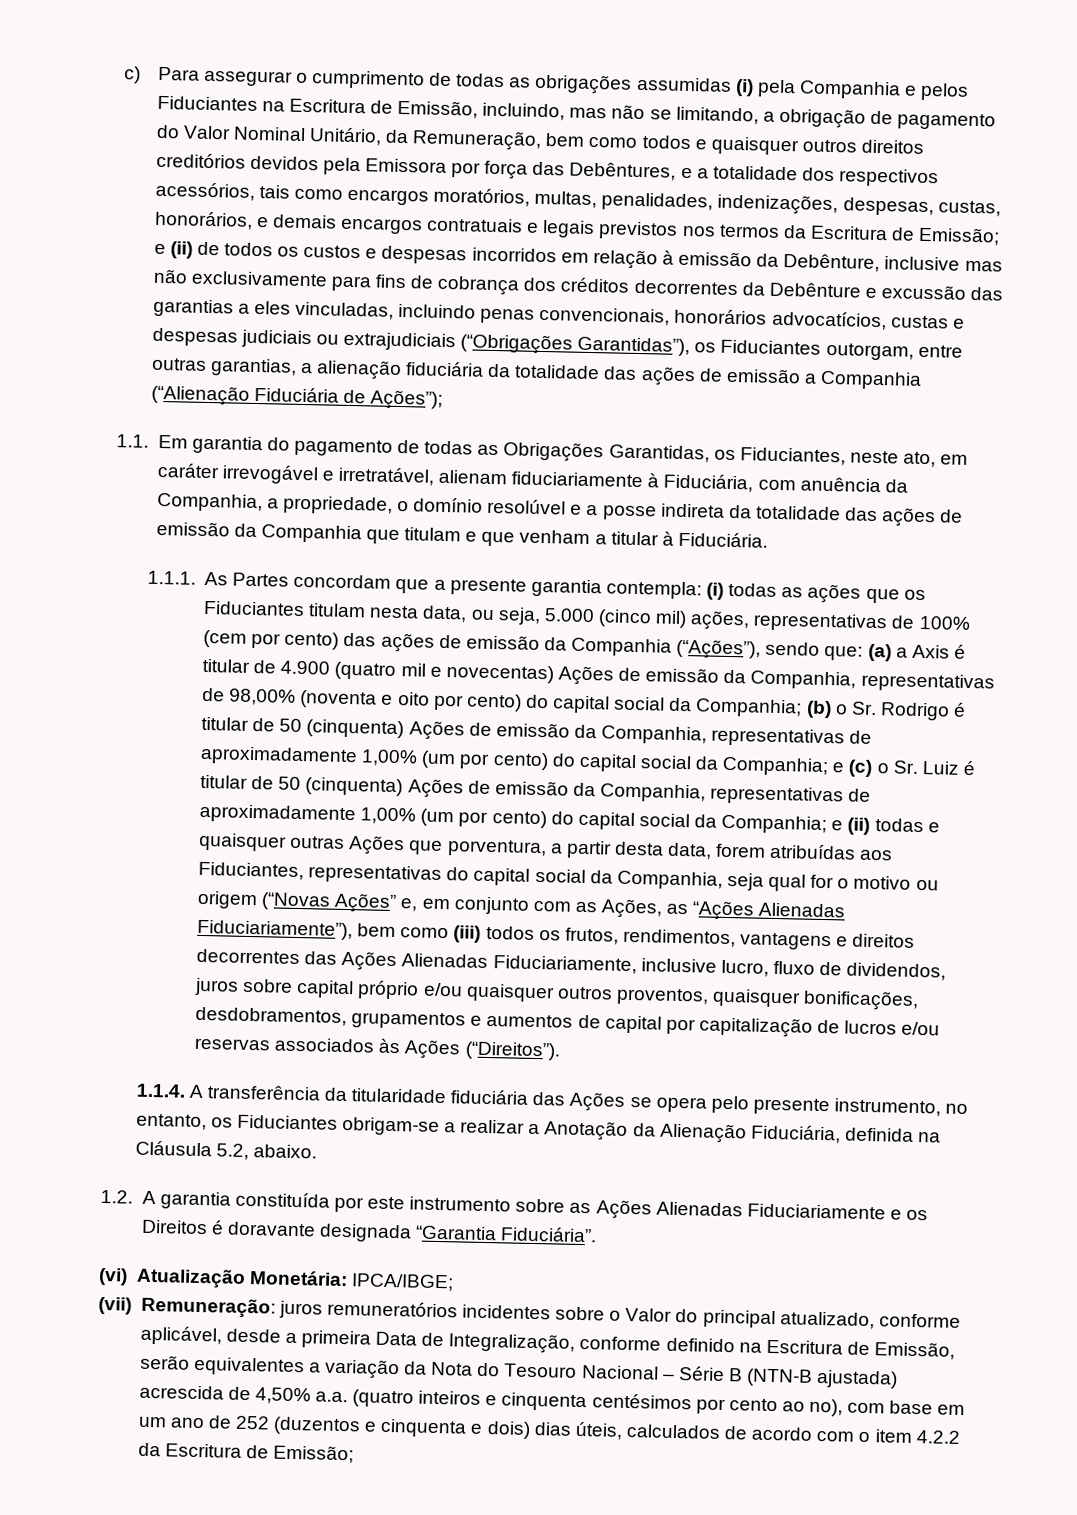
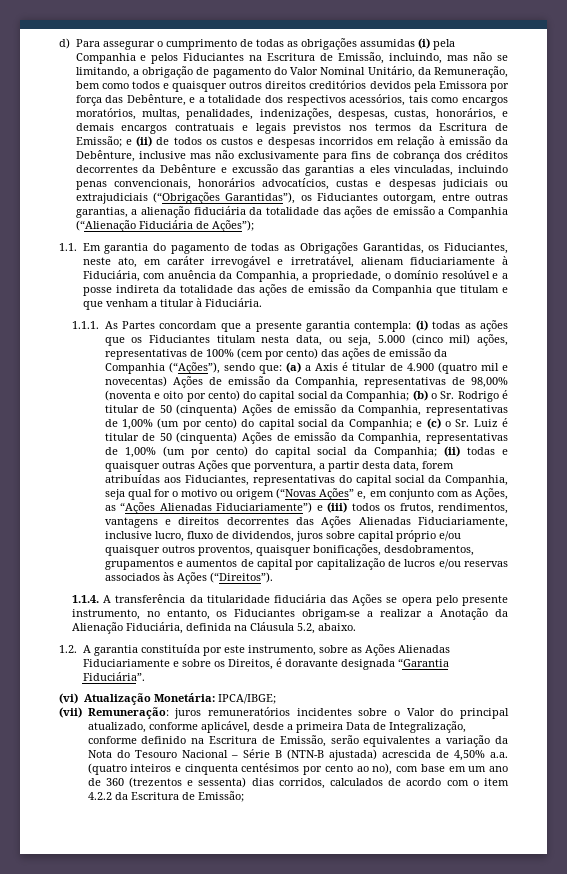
[124,66,141,84] c) -> [59,38,70,49] d)
[569,161,677,181] Debêntures, -> [126,94,186,106] Debênture,
[200,745,359,767] aproximadamente -> (118, 423) none
[199,803,844,835] aproximadamente 1,00% (um por cento) do capital social da Companhia; e -> [124,446,437,458] 1,00% (um por cento) do capital social da Companhia;
[197,919,450,941] Fiduciariamente”), bem como -> [216,502,323,513] Fiduciariamente”) e
[409,1196,512,1212] instrumento -> [247,645,316,656] instrumento,
[906,1209,929,1221] [140,1219,208,1235] os Direitos -> [181,659,273,670] sobre os Direitos,
[234,1415,623,1440] 252 (duzentos e cinquenta e dois) dias úteis, -> [105,777,325,789] 360 (trezentos e sessenta) dias corridos,

